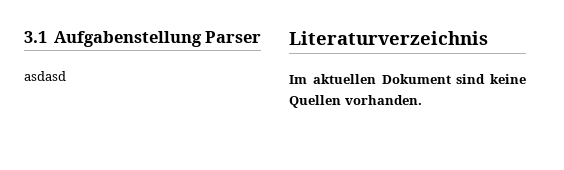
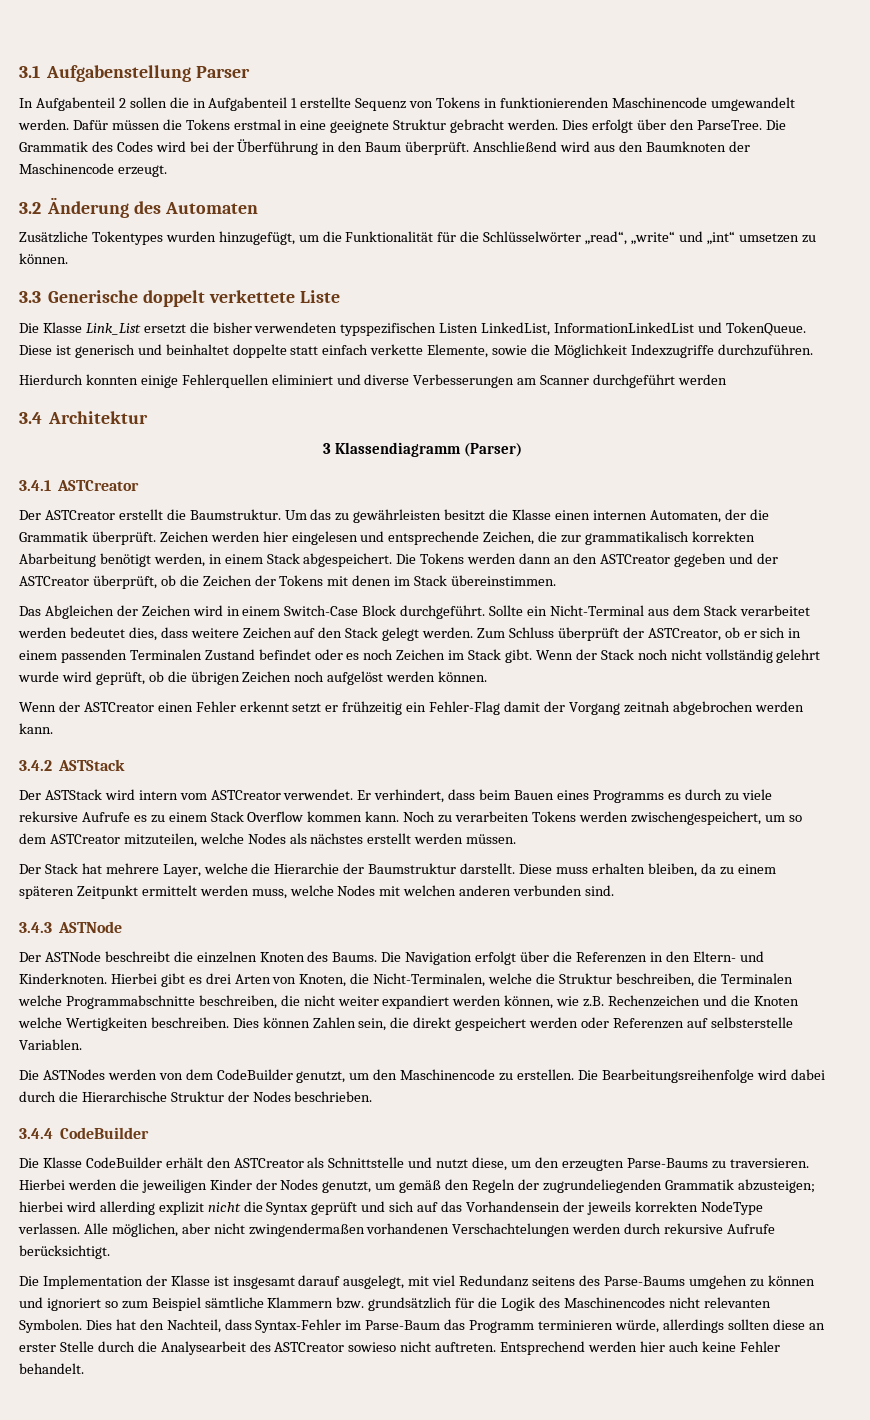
[24,71,66,81] [289,31,488,45] [289,74,526,84] [289,95,422,108] asdasd // Literaturverzeichnis // Im aktuellen Dokument sind keine Quellen vorhanden. -> [19,97,795,111] [18,119,786,133] [19,139,750,155] [19,163,167,177] [19,197,258,218] [19,231,816,245] [19,253,68,264] [19,290,340,307] [19,322,806,336] [19,344,813,358] [19,374,728,388] [19,411,149,424] [323,442,522,457] [19,480,140,491] [19,509,769,523] [19,531,755,545] [19,553,778,567] [19,575,557,589] [19,605,810,619] [18,627,802,641] [19,649,821,663] [18,671,488,685] [19,701,804,715] [19,723,53,734] [19,759,126,771] [19,789,772,803] [19,811,802,825] [19,833,517,847] [19,863,776,877] [19,885,615,899] [19,921,123,933] [19,951,764,965] [19,973,793,987] [18,995,799,1009] [18,1017,793,1031] [19,1039,82,1050] [19,1069,825,1083] [19,1091,373,1102] [19,1127,150,1139] [19,1157,809,1171] [19,1179,815,1193] [19,1201,763,1215] [18,1223,776,1237] [19,1245,110,1259] [19,1275,815,1289] [19,1297,771,1311] [19,1319,825,1333] [19,1341,780,1355] [19,1363,84,1374] In Aufgabenteil 2 sollen die in Aufgabenteil 1 erstellte Sequenz von Tokens in funktionierenden Maschinencode umgewandelt werden. Dafür müssen die Tokens erstmal in eine geeignete Struktur gebracht werden. Dies erfolgt über den ParseTree. Die Grammatik des Codes wird bei der Überführung in den Baum überprüft. Anschließend wird aus den Baumknoten der Maschinencode erzeugt. // 3.2 Änderung des Automaten // Zusätzliche Tokentypes wurden hinzugefügt, um die Funktionalität für die Schlüsselwörter „read“, „write“ und „int“ umsetzen zu können. // 3.3 Generische doppelt verkettete Liste // Die Klasse Link_List ersetzt die bisher verwendeten typspezifischen Listen LinkedList, InformationLinkedList und TokenQueue. Diese ist generisch und beinhaltet doppelte statt einfach verkette Elemente, sowie die Möglichkeit Indexzugriffe durchzuführen. // Hierdurch konnten einige Fehlerquellen eliminiert und diverse Verbesserungen am Scanner durchgeführt werden // 3.4 Architektur // 3 Klassendiagramm (Parser) // 3.4.1 ASTCreator // Der ASTCreator erstellt die Baumstruktur. Um das zu gewährleisten besitzt die Klasse einen internen Automaten, der die Grammatik überprüft. Zeichen werden hier eingelesen und entsprechende Zeichen, die zur grammatikalisch korrekten Abarbeitung benötigt werden, in einem Stack abgespeichert. Die Tokens werden dann an den ASTCreator gegeben und der ASTCreator überprüft, ob die Zeichen der Tokens mit denen im Stack übereinstimmen. // Das Abgleichen der Zeichen wird in einem Switch-Case Block durchgeführt. Sollte ein Nicht-Terminal aus dem Stack verarbeitet werden bedeutet dies, dass weitere Zeichen auf den Stack gelegt werden. Zum Schluss überprüft der ASTCreator, ob er sich in einem passenden Terminalen Zustand befindet oder es noch Zeichen im Stack gibt. Wenn der Stack noch nicht vollständig gelehrt wurde wird geprüft, ob die übrigen Zeichen noch aufgelöst werden können. // Wenn der ASTCreator einen Fehler erkennt setzt er frühzeitig ein Fehler-Flag damit der Vorgang zeitnah abgebrochen werden kann. // 3.4.2 ASTStack // Der ASTStack wird intern vom ASTCreator verwendet. Er verhindert, dass beim Bauen eines Programms es durch zu viele rekursive Aufrufe es zu einem Stack Overflow kommen kann. Noch zu verarbeiten Tokens werden zwischengespeichert, um so dem ASTCreator mitzuteilen, welche Nodes als nächstes erstellt werden müssen. // Der Stack hat mehrere Layer, welche die Hierarchie der Baumstruktur darstellt. Diese muss erhalten bleiben, da zu einem späteren Zeitpunkt ermittelt werden muss, welche Nodes mit welchen anderen verbunden sind. // 3.4.3 ASTNode // Der ASTNode beschreibt die einzelnen Knoten des Baums. Die Navigation erfolgt über die Referenzen in den Eltern- und Kinderknoten. Hierbei gibt es drei Arten von Knoten, die Nicht-Terminalen, welche die Struktur beschreiben, die Terminalen welche Programmabschnitte beschreiben, die nicht weiter expandiert werden können, wie z.B. Rechenzeichen und die Knoten welche Wertigkeiten beschreiben. Dies können Zahlen sein, die direkt gespeichert werden oder Referenzen auf selbsterstelle Variablen. // Die ASTNodes werden von dem CodeBuilder genutzt, um den Maschinencode zu erstellen. Die Bearbeitungsreihenfolge wird dabei durch die Hierarchische Struktur der Nodes beschrieben. // 3.4.4 CodeBuilder // Die Klasse CodeBuilder erhält den ASTCreator als Schnittstelle und nutzt diese, um den erzeugten Parse-Baums zu traversieren. Hierbei werden die jeweiligen Kinder der Nodes genutzt, um gemäß den Regeln der zugrundeliegenden Grammatik abzusteigen; hierbei wird allerding explizit nicht die Syntax geprüft und sich auf das Vorhandensein der jeweils korrekten NodeType verlassen. Alle möglichen, aber nicht zwingendermaßen vorhandenen Verschachtelungen werden durch rekursive Aufrufe berücksichtigt. // Die Implementation der Klasse ist insgesamt darauf ausgelegt, mit viel Redundanz seitens des Parse-Baums umgehen zu können und ignoriert so zum Beispiel sämtliche Klammern bzw. grundsätzlich für die Logik des Maschinencodes nicht relevanten Symbolen. Dies hat den Nachteil, dass Syntax-Fehler im Parse-Baum das Programm terminieren würde, allerdings sollten diese an erster Stelle durch die Analysearbeit des ASTCreator sowieso nicht auftreten. Entsprechend werden hier auch keine Fehler behandelt.

